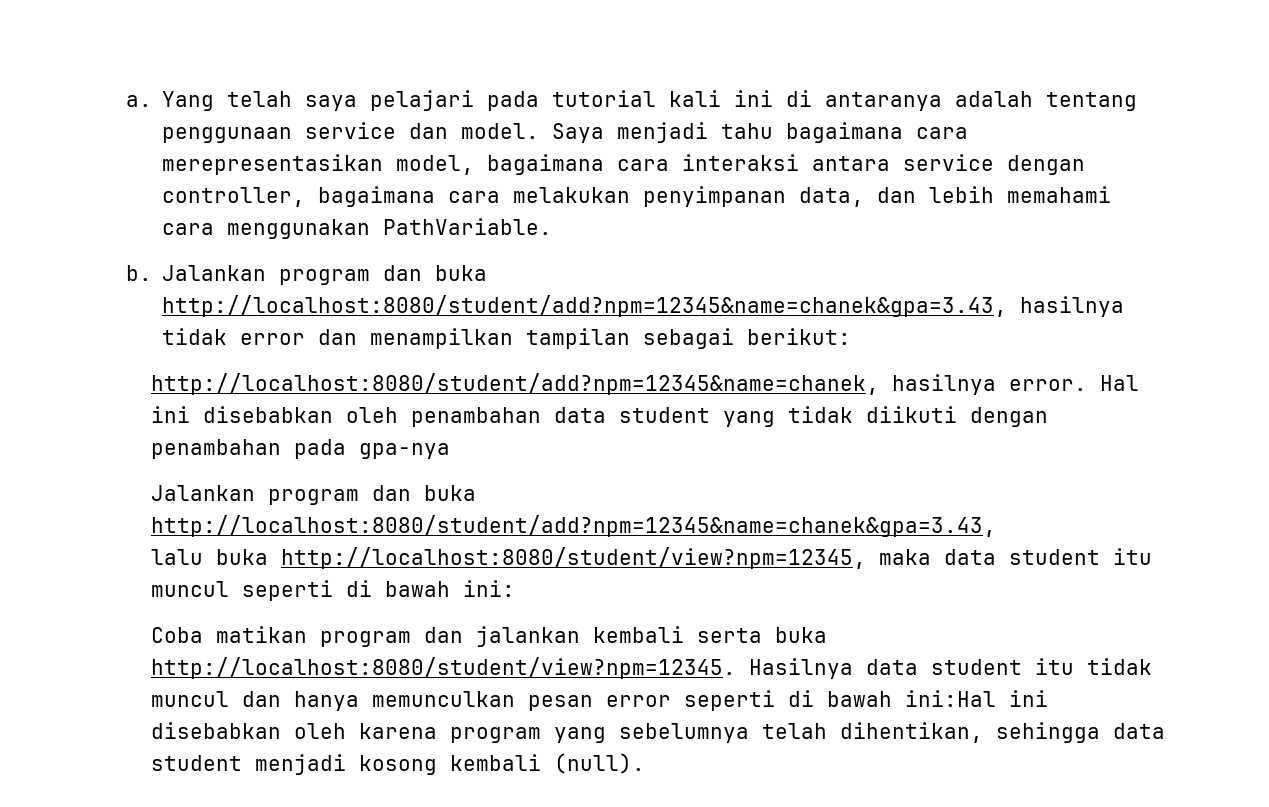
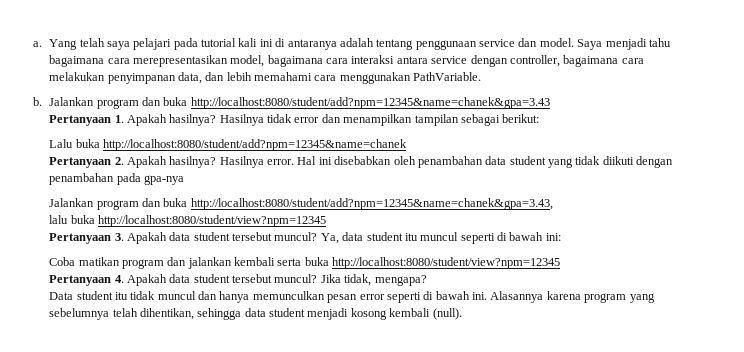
[162,295,1125,317] http://localhost:8080/student/add?npm=12345&name=chanek&gpa=3.43, hasilnya -> [190,97,550,109] [49,114,264,126] http://localhost:8080/student/add?npm=12345&name=chanek&gpa=3.43 // Pertanyaan 1. Apakah hasilnya? Hasilnya
[150,373,996,395] http://localhost:8080/student/add?npm=12345&name=chanek, hasilnya -> [49,139,407,151] [49,156,264,168] Lalu buka http://localhost:8080/student/add?npm=12345&name=chanek // Pertanyaan 2. Apakah hasilnya? Hasilnya
[280,547,931,569] http://localhost:8080/student/view?npm=12345, maka -> [97,215,326,227] [49,232,339,244] http://localhost:8080/student/view?npm=12345 // Pertanyaan 3. Apakah data student tersebut muncul? Ya,
[150,657,918,679] http://localhost:8080/student/view?npm=12345. Hasilnya data -> [332,257,561,269] [49,274,427,286] [49,292,74,300] http://localhost:8080/student/view?npm=12345 // Pertanyaan 4. Apakah data student tersebut muncul? Jika tidak, mengapa? // Data
[904,690,1048,707] [150,722,346,739] ini:Hal ini disebabkan oleh -> [472,291,544,303] ini. Alasannya

